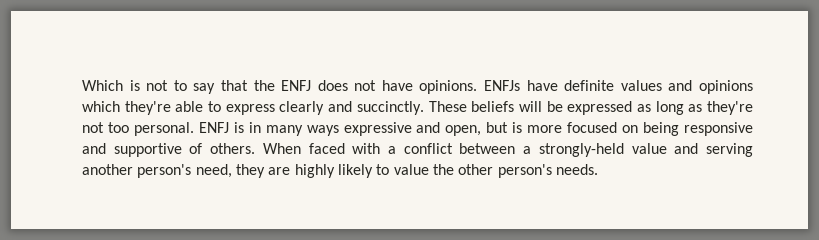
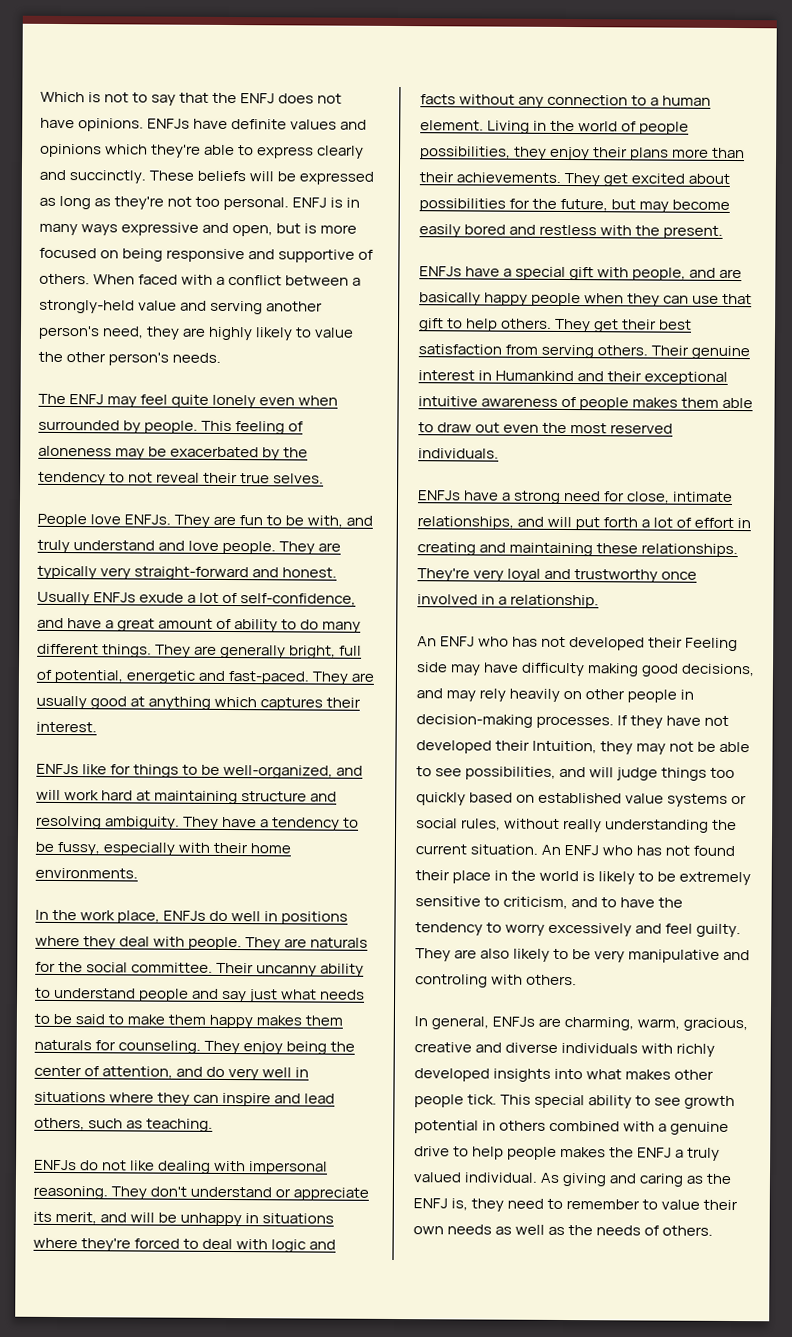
(598, 169) none -> [38,393,339,409] [38,419,305,435] [38,445,309,461] [38,471,325,486] [37,513,374,528] [37,539,342,555] [37,565,338,581] [37,591,357,606] [37,617,362,633] [37,643,363,659] [36,669,375,685] [36,695,362,711] [36,721,97,733] [36,763,364,779] [36,789,338,805] [36,815,360,831] [35,841,292,856] [35,867,138,879] [35,909,349,925] [35,935,369,951] [35,961,365,977] [35,987,366,1003] [34,1013,344,1029] [34,1039,356,1055] [34,1065,310,1081] [34,1091,336,1107] [34,1117,214,1132] [34,1159,329,1175] [33,1185,370,1201] [33,1211,335,1227] [33,1237,337,1253] [420,94,712,108] [420,120,690,135] [420,146,746,161] [419,172,731,187] [419,198,731,213] [419,224,724,239] [419,266,743,281] [419,292,753,307] [419,318,693,333] [418,344,751,360] [418,370,729,385] [418,396,754,411] [418,422,674,434] [418,448,499,459] [417,490,734,504] [417,516,752,531] [417,542,739,558] [417,568,698,583] [417,594,600,609] [417,636,739,652] [416,662,756,677] [416,688,695,703] [416,714,730,729] [416,740,751,755] [416,766,736,781] [416,792,748,807] [416,818,738,833] [415,844,736,857] [415,870,752,886] [415,896,684,910] [415,922,742,938] [415,948,751,963] [415,974,578,988] [414,1016,749,1032] [414,1042,716,1057] [414,1068,715,1082] [414,1094,736,1110] [414,1120,730,1135] [414,1146,721,1161] [413,1172,733,1187] [413,1198,739,1212] [413,1224,714,1236] // The ENFJ may feel quite lonely even when surrounded by people. This feeling of aloneness may be exacerbated by the tendency to not reveal their true selves. // People love ENFJs. They are fun to be with, and truly understand and love people. They are typically very straight-forward and honest. Usually ENFJs exude a lot of self-confidence, and have a great amount of ability to do many different things. They are generally bright, full of potential, energetic and fast-paced. They are usually good at anything which captures their interest. // ENFJs like for things to be well-organized, and will work hard at maintaining structure and resolving ambiguity. They have a tendency to be fussy, especially with their home environments. // In the work place, ENFJs do well in positions where they deal with people. They are naturals for the social committee. Their uncanny ability to understand people and say just what needs to be said to make them happy makes them naturals for counseling. They enjoy being the center of attention, and do very well in situations where they can inspire and lead others, such as teaching. // ENFJs do not like dealing with impersonal reasoning. They don't understand or appreciate its merit, and will be unhappy in situations where they're forced to deal with logic and facts without any connection to a human element. Living in the world of people possibilities, they enjoy their plans more than their achievements. They get excited about possibilities for the future, but may become easily bored and restless with the present. // ENFJs have a special gift with people, and are basically happy people when they can use that gift to help others. They get their best satisfaction from serving others. Their genuine interest in Humankind and their exceptional intuitive awareness of people makes them able to draw out even the most reserved individuals. // ENFJs have a strong need for close, intimate relationships, and will put forth a lot of effort in creating and maintaining these relationships. They're very loyal and trustworthy once involved in a relationship. // An ENFJ who has not developed their Feeling side may have difficulty making good decisions, and may rely heavily on other people in decision-making processes. If they have not developed their Intuition, they may not be able to see possibilities, and will judge things too quickly based on established value systems or social rules, without really understanding the current situation. An ENFJ who has not found their place in the world is likely to be extremely sensitive to criticism, and to have the tendency to worry excessively and feel guilty. They are also likely to be very manipulative and controling with others. // In general, ENFJs are charming, warm, gracious, creative and diverse individuals with richly developed insights into what makes other people tick. This special ability to see growth potential in others combined with a genuine drive to help people makes the ENFJ a truly valued individual. As giving and caring as the ENFJ is, they need to remember to value their own needs as well as the needs of others.

